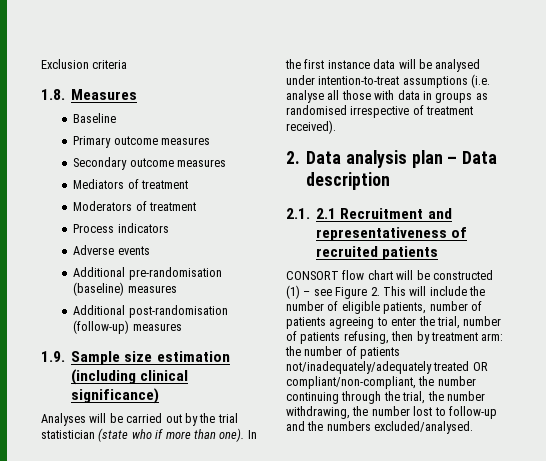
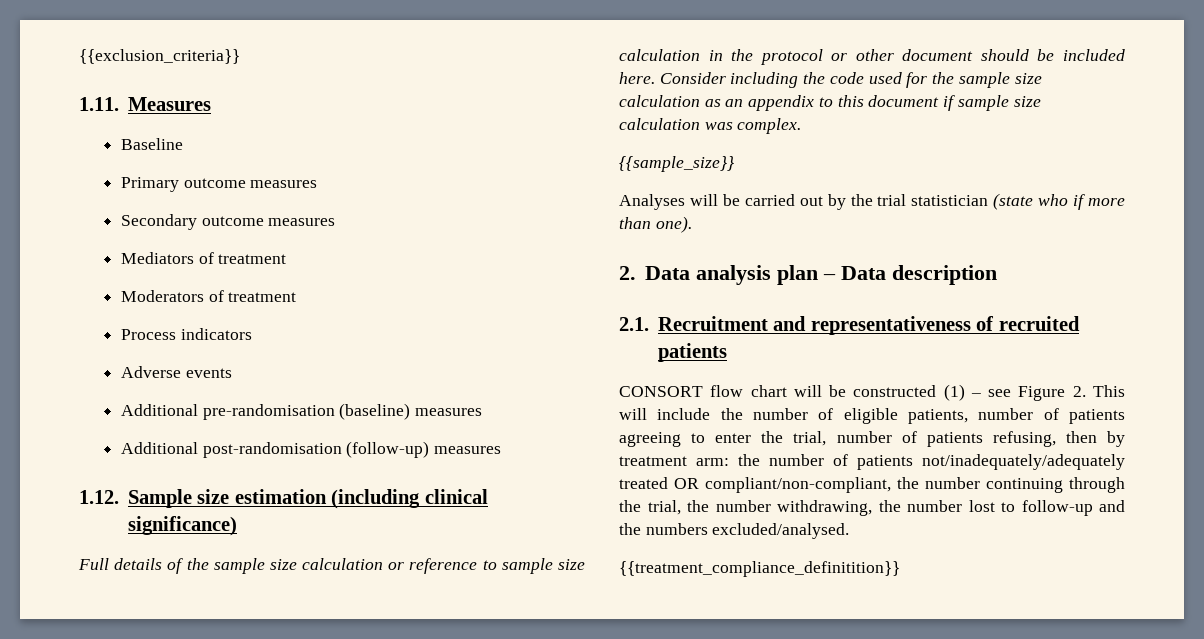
[41,59,128,69] [41,89,65,100] Exclusion criteria // 1.8. -> [79,49,240,64] [79,97,119,111] {{exclusion_criteria}} // 1.11.
[41,351,65,362] 1.9. -> [79,490,119,504] 1.12.
(160, 396) none -> [78,558,585,574] [619,49,1125,65] [619,72,1042,88] [619,95,1041,111] [619,118,802,134] [619,156,734,172] // Full details of the sample size calculation or reference to sample size calculation in the protocol or other document should be included here. Consider including the code used for the sample size calculation as an appendix to this document if sample size calculation was complex. // {{sample_size}}
[247,430,257,439] [285,59,481,72] [286,74,491,88] [286,90,488,103] [286,105,474,118] [286,120,336,134] In the first instance data will be analysed under intention-to-treat assumptions (i.e. analyse all those with data in groups as randomised irrespective of treatment received). -> (692, 224) none
[316,208,337,219] 2.1 -> (649, 324) none
(474, 427) none -> [619,561,900,577] // {{treatment_compliance_definitition}}

